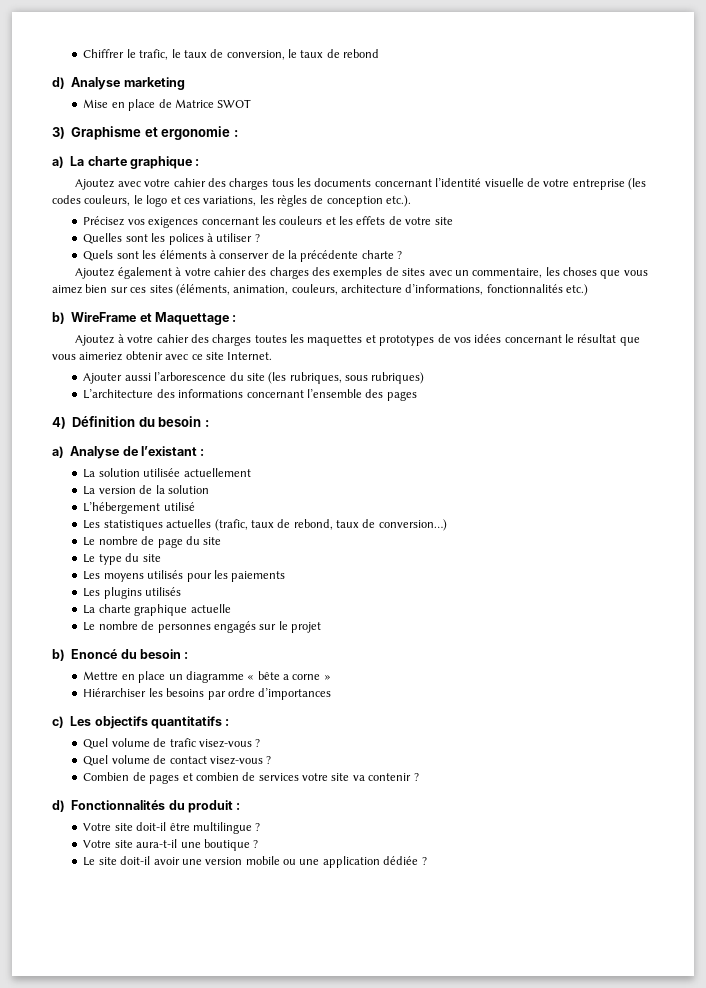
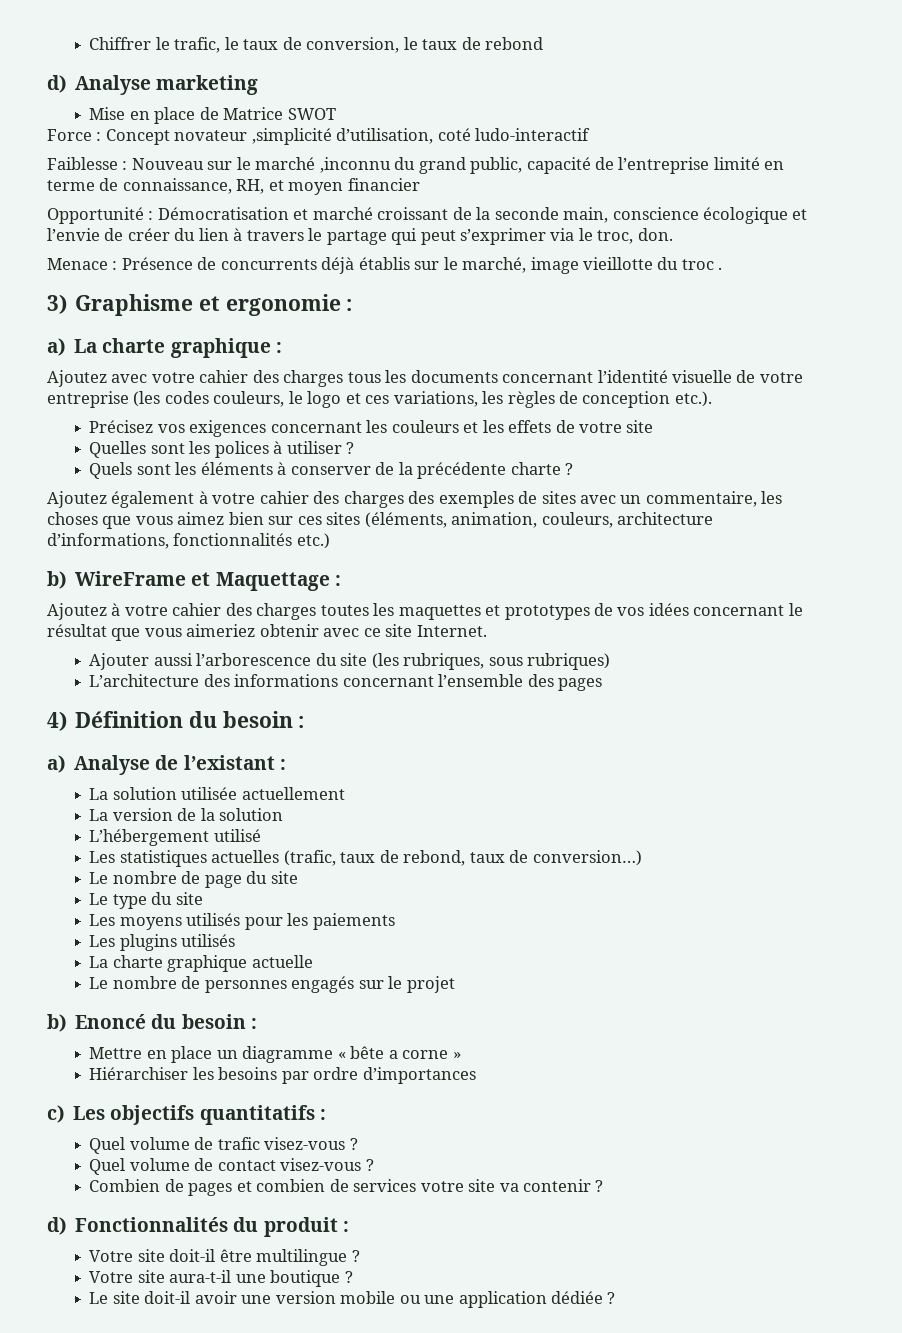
(252, 103) none -> [47,128,591,145] [47,157,785,174] [47,178,420,195] [47,207,808,224] [47,228,673,245] [47,257,723,274] // Force : Concept novateur ,simplicité d’utilisation, coté ludo-interactif // Faiblesse : Nouveau sur le marché ,inconnu du grand public, capacité de l’entreprise limité en terme de connaissance, RH, et moyen financier // Opportunité : Démocratisation et marché croissant de la seconde main, conscience écologique et l’envie de créer du lien à travers le partage qui peut s’exprimer via le troc, don. // Menace : Présence de concurrents déjà établis sur le marché, image vieillotte du troc .

